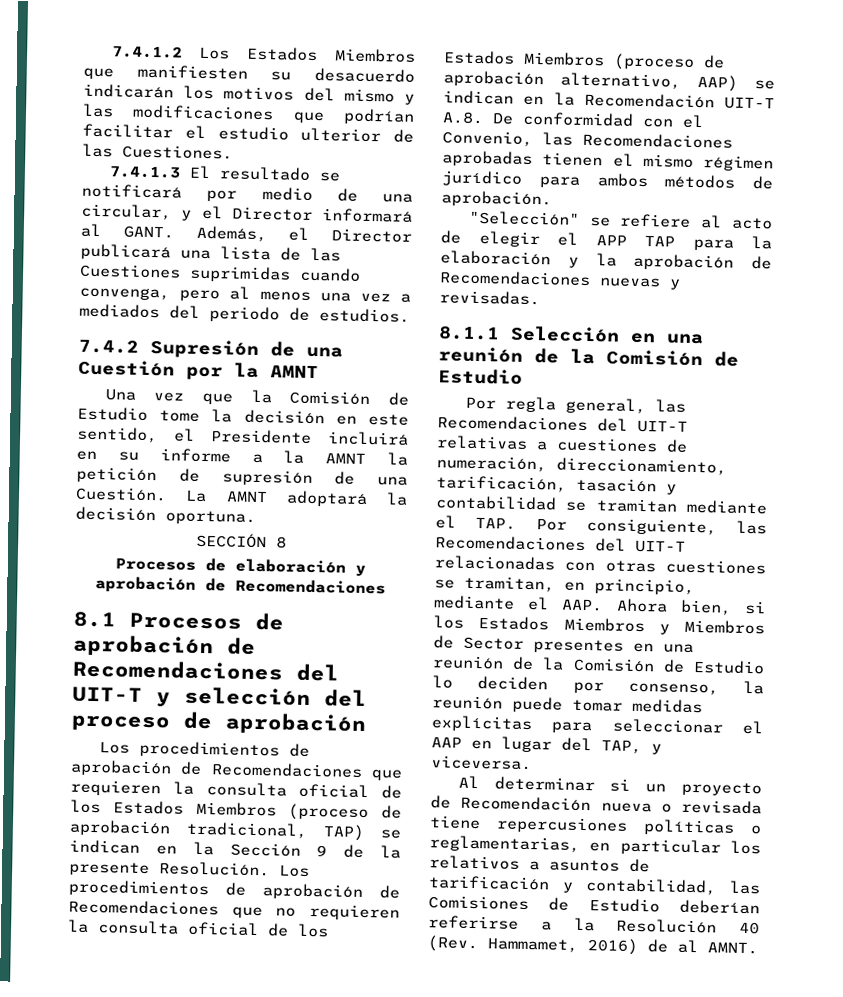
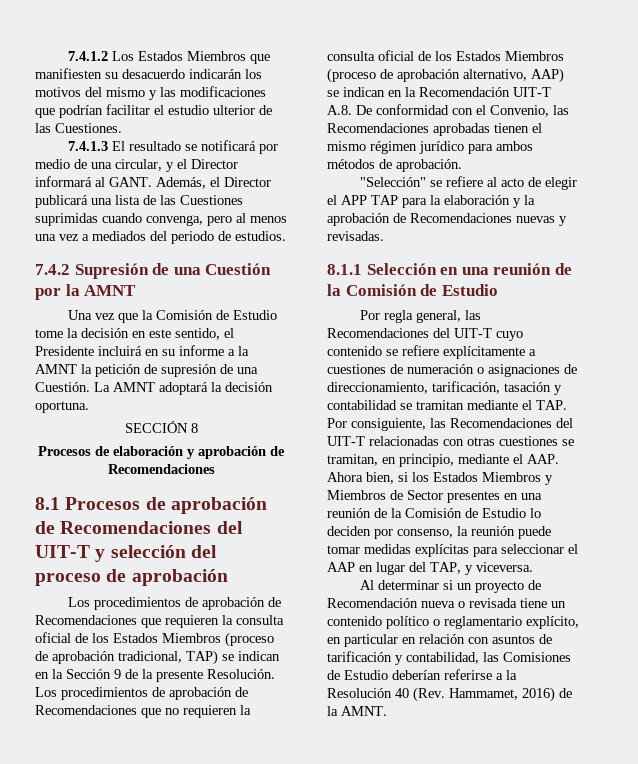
[436,435,688,453] [436,455,547,473] relativas a cuestiones de numeración, -> [496,331,523,341] [327,345,536,359] [327,364,577,377] cuyo contenido se refiere explícitamente a cuestiones de numeración o asignaciones de
[496,816,762,836] [429,835,761,856] [429,855,540,871] repercusiones políticas o reglamentarias, en particular los relativos a -> [551,601,566,608] [327,616,579,629] [327,634,489,647] un contenido político o reglamentario explícito, en particular en relación con
[677,939,698,954] al -> [327,706,338,716] la

